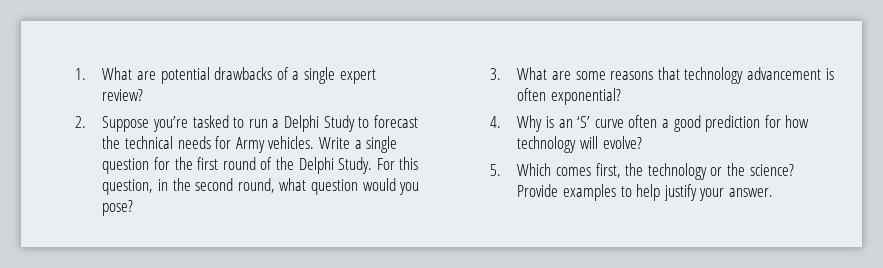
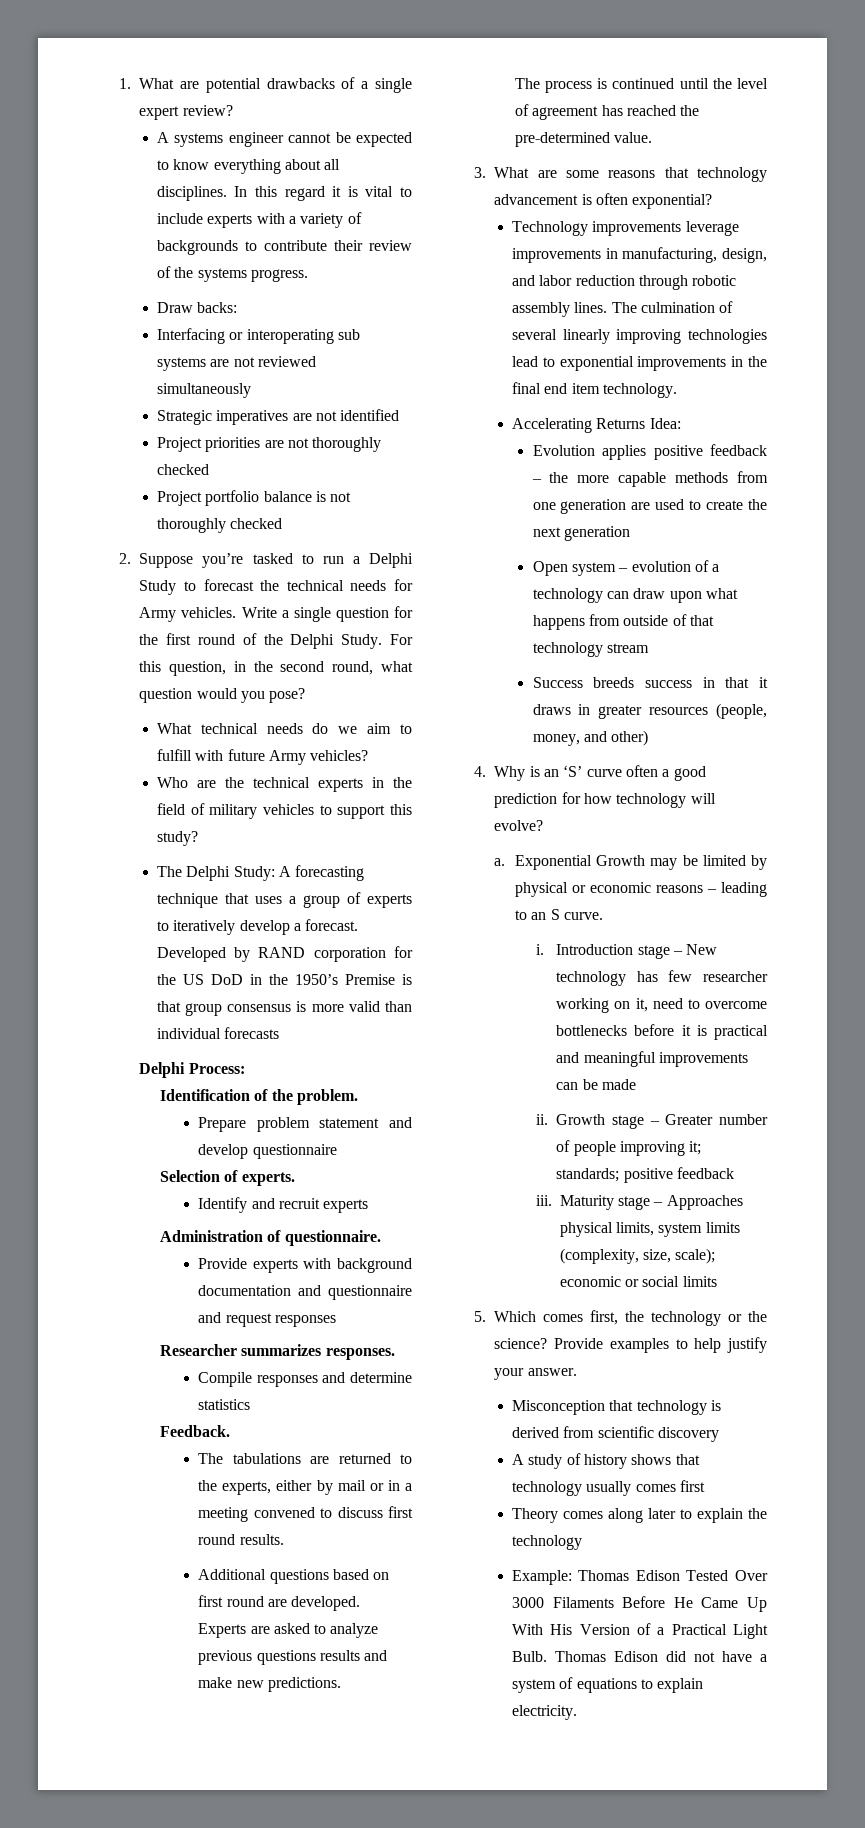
(144, 95) none -> [156,132,412,147] [156,159,341,174] [156,186,412,201] [156,212,362,228] [156,240,412,255] [156,266,308,282] [156,302,238,313] [156,328,360,344] [156,356,316,371] [156,383,251,398] [156,409,400,425] [156,437,382,452] [156,464,209,475] [156,490,352,506] [156,518,283,533] // A systems engineer cannot be expected to know everything about all disciplines. In this regard it is vital to include experts with a variety of backgrounds to contribute their review of the systems progress. // Draw backs: // Interfacing or interoperating sub systems are not reviewed simultaneously // Strategic imperatives are not identified // Project priorities are not thoroughly checked // Project portfolio balance is not thoroughly checked
(134, 208) none -> [156,723,412,734] [156,749,369,765] [156,777,412,792] [156,803,412,819] [156,831,198,846] [156,865,365,881] [156,892,412,908] [156,919,359,935] [156,946,413,962] [156,974,412,985] [156,1001,412,1016] [156,1027,280,1039] [139,1062,245,1078] [159,1089,358,1105] [198,1117,412,1132] [198,1144,337,1159] [159,1170,295,1186] [198,1197,369,1213] [159,1230,381,1246] [198,1258,412,1273] [198,1285,412,1300] [198,1312,336,1327] [159,1344,395,1360] [198,1372,412,1387] [198,1399,251,1410] [159,1425,230,1437] [198,1453,412,1464] [198,1480,412,1495] [198,1506,413,1522] [198,1534,284,1545] [198,1569,390,1584] [198,1595,361,1611] [198,1623,379,1638] [198,1650,388,1665] [198,1677,341,1692] [514,78,768,93] [514,104,700,120] [514,132,653,147] // What technical needs do we aim to fulfill with future Army vehicles? // Who are the technical experts in the field of military vehicles to support this study? // The Delphi Study: A forecasting technique that uses a group of experts to iteratively develop a forecast. Developed by RAND corporation for the US DoD in the 1950’s Premise is that group consensus is more valid than individual forecasts // Delphi Process: // Identification of the problem. // Prepare problem statement and develop questionnaire // Selection of experts. // Identify and recruit experts // Administration of questionnaire. // Provide experts with background documentation and questionnaire and request responses // Researcher summarizes responses. // Compile responses and determine statistics // Feedback. // The tabulations are returned to the experts, either by mail or in a meeting convened to discuss first round results. // Additional questions based on first round are developed. Experts are asked to analyze previous questions results and make new predictions. // The process is continued until the level of agreement has reached the pre-determined value.
(621, 96) none -> [511,221,739,236] [511,247,767,263] [511,275,737,290] [511,301,734,317] [511,329,767,344] [511,356,767,371] [511,382,677,398] [511,418,681,433] [532,444,767,460] [531,471,768,487] [532,499,767,514] [532,526,630,541] [532,560,720,576] [532,588,738,603] [532,614,714,630] [532,642,649,657] [532,677,768,688] [532,703,767,719] [532,730,649,746] // Technology improvements leverage improvements in manufacturing, design, and labor reduction through robotic assembly lines. The culmination of several linearly improving technologies lead to exponential improvements in the final end item technology. // Accelerating Returns Idea: // Evolution applies positive feedback – the more capable methods from one generation are used to create the next generation // Open system – evolution of a technology can draw upon what happens from outside of that technology stream // Success breeds success in that it draws in greater resources (people, money, and other)
(642, 142) none -> [494,855,767,870] [514,882,767,897] [514,909,603,920] [535,944,718,959] [556,970,768,986] [556,998,767,1013] [556,1024,768,1040] [556,1051,748,1067] [556,1079,636,1090] [535,1114,768,1129] [556,1140,702,1156] [556,1167,734,1183] [535,1195,743,1210] [559,1222,740,1237] [559,1248,716,1264] [559,1276,717,1287] // a. Exponential Growth may be limited by physical or economic reasons – leading to an S curve. // i. Introduction stage – New technology has few researcher working on it, need to overcome bottlenecks before it is practical and meaningful improvements can be made // ii. Growth stage – Greater number of people improving it; standards; positive feedback // iii. Maturity stage – Approaches physical limits, system limits (complexity, size, scale); economic or social limits
(773, 192) none -> [511,1400,721,1415] [511,1426,719,1442] [511,1453,700,1469] [511,1480,705,1496] [511,1508,767,1523] [511,1535,582,1550] [511,1570,768,1585] [511,1596,767,1612] [511,1623,768,1639] [511,1651,767,1662] [511,1677,704,1693] [511,1705,577,1720] // Misconception that technology is derived from scientific discovery // A study of history shows that technology usually comes first // Theory comes along later to explain the technology // Example: Thomas Edison Tested Over 3000 Filaments Before He Came Up With His Version of a Practical Light Bulb. Thomas Edison did not have a system of equations to explain electricity.

